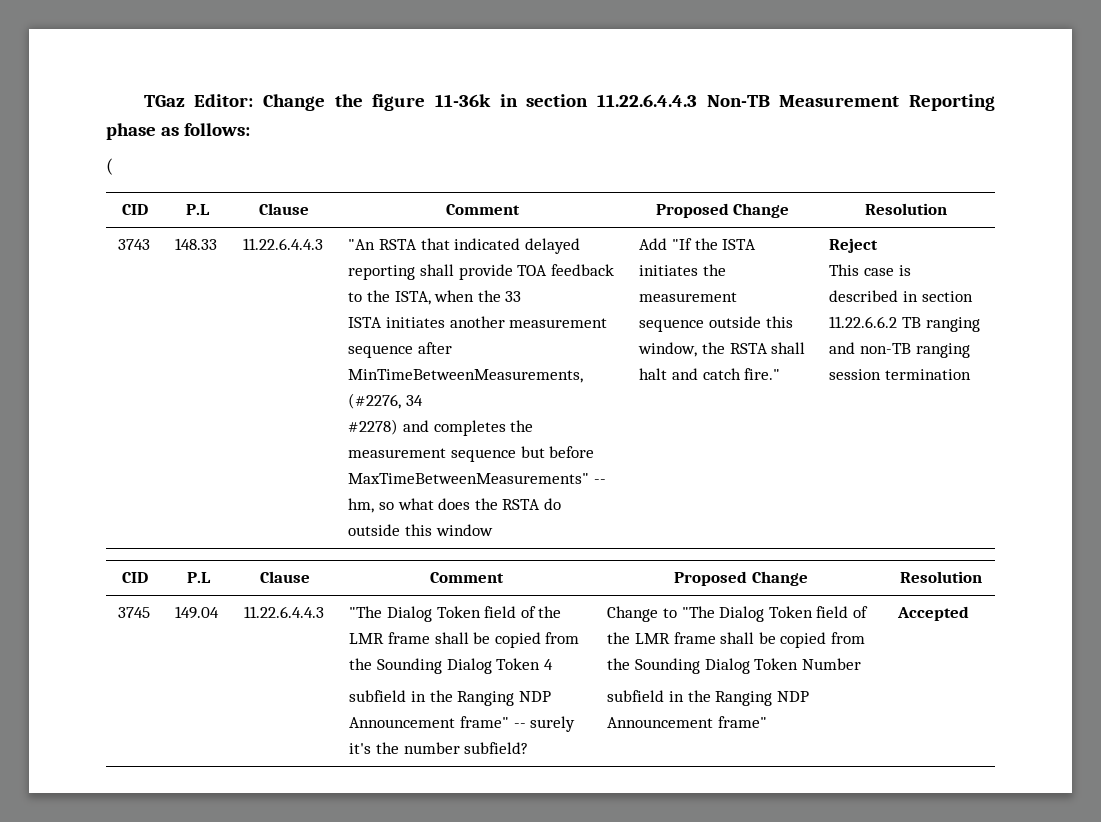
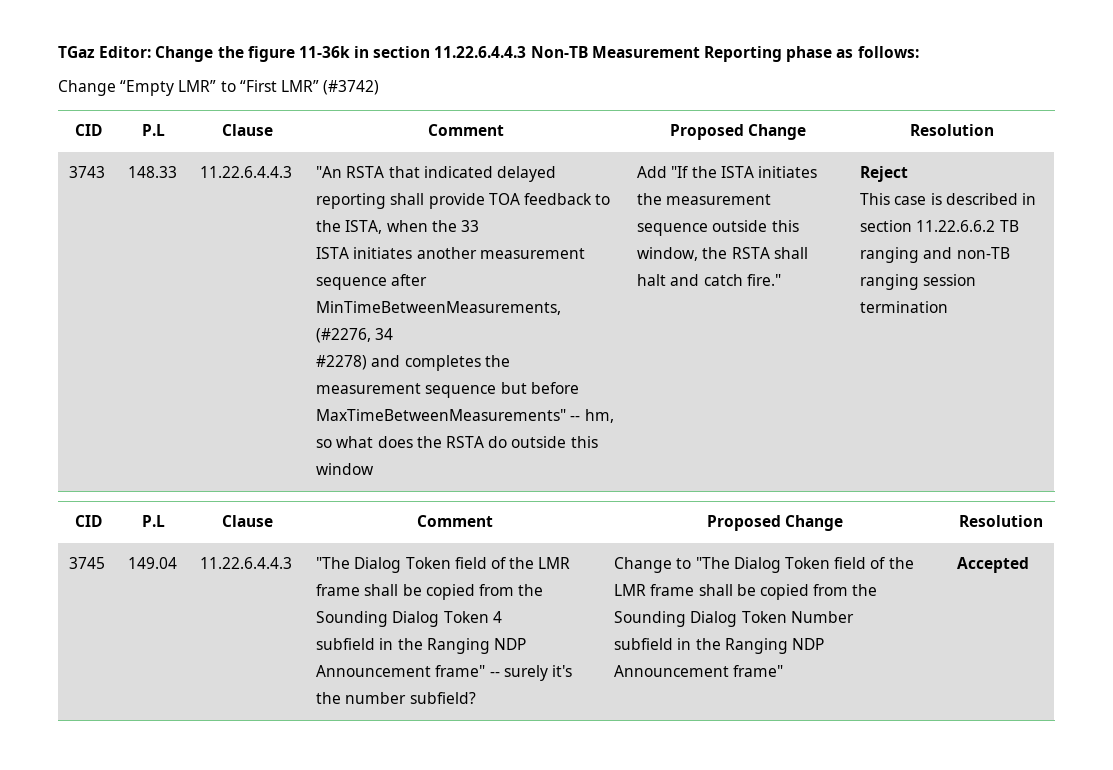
[106,158,113,175] ( -> [58,80,380,96] Change “Empty LMR” to “First LMR” (#3742)

